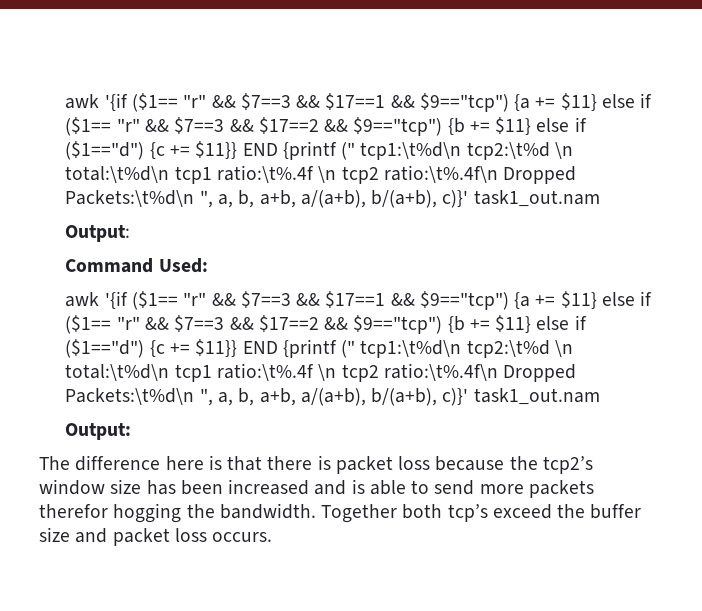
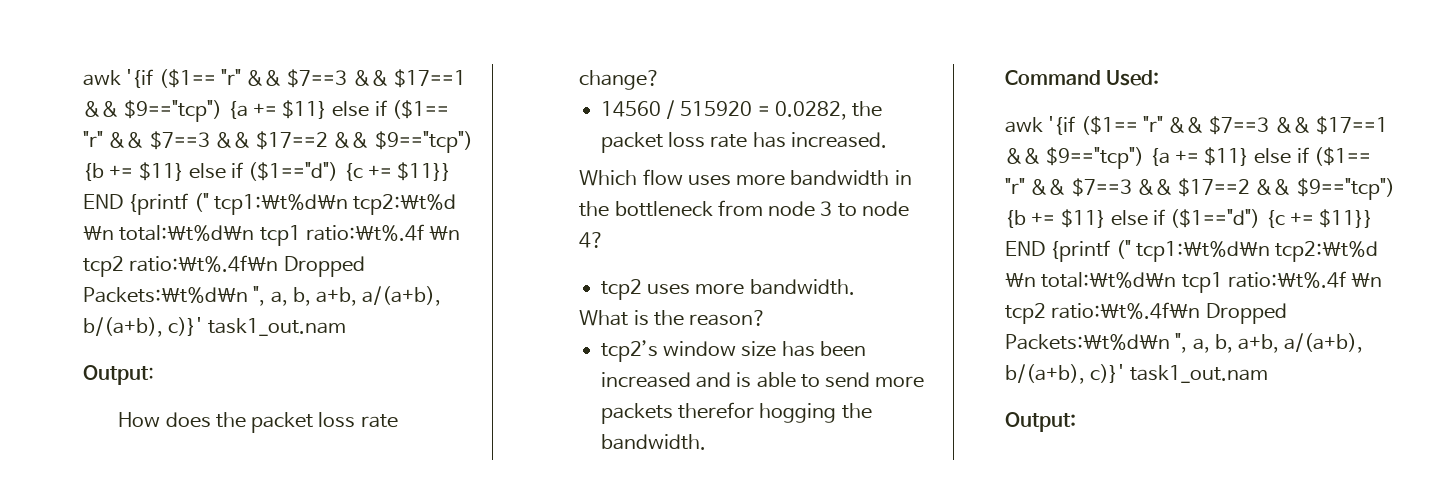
(131, 233) none -> [118,412,398,433] [579,70,661,90] [600,100,883,120] [600,132,887,153] [579,169,912,186] [579,200,909,217] [579,232,605,248] [600,279,855,300] [579,310,767,326] [600,340,866,362] [600,372,925,388] [600,402,872,424] [600,434,706,450] // How does the packet loss rate change? // 14560 / 515920 = 0.0282, the packet loss rate has increased. // Which flow uses more bandwidth in the bottleneck from node 3 to node 4? // tcp2 uses more bandwidth. // What is the reason? // tcp2’s window size has been increased and is able to send more packets therefor hogging the bandwidth.
[39,455,593,474] [39,479,594,498] [39,503,642,523] [39,527,273,546] // The difference here is that there is packet loss because the tcp2’s window size has been increased and is able to send more packets therefor hogging the bandwidth. Together both tcp’s exceed the buffer size and packet loss occurs. -> (1077, 422) none

